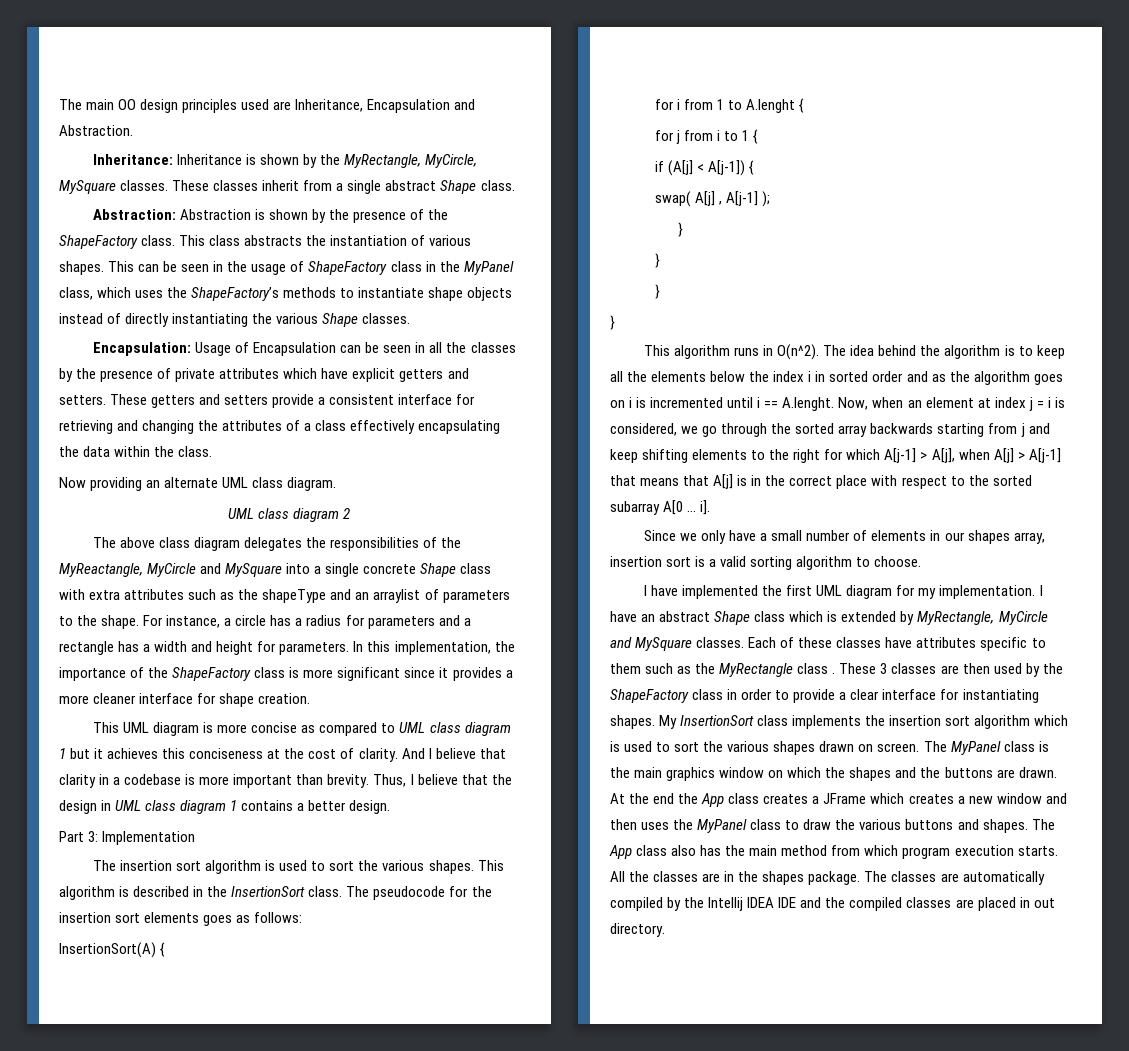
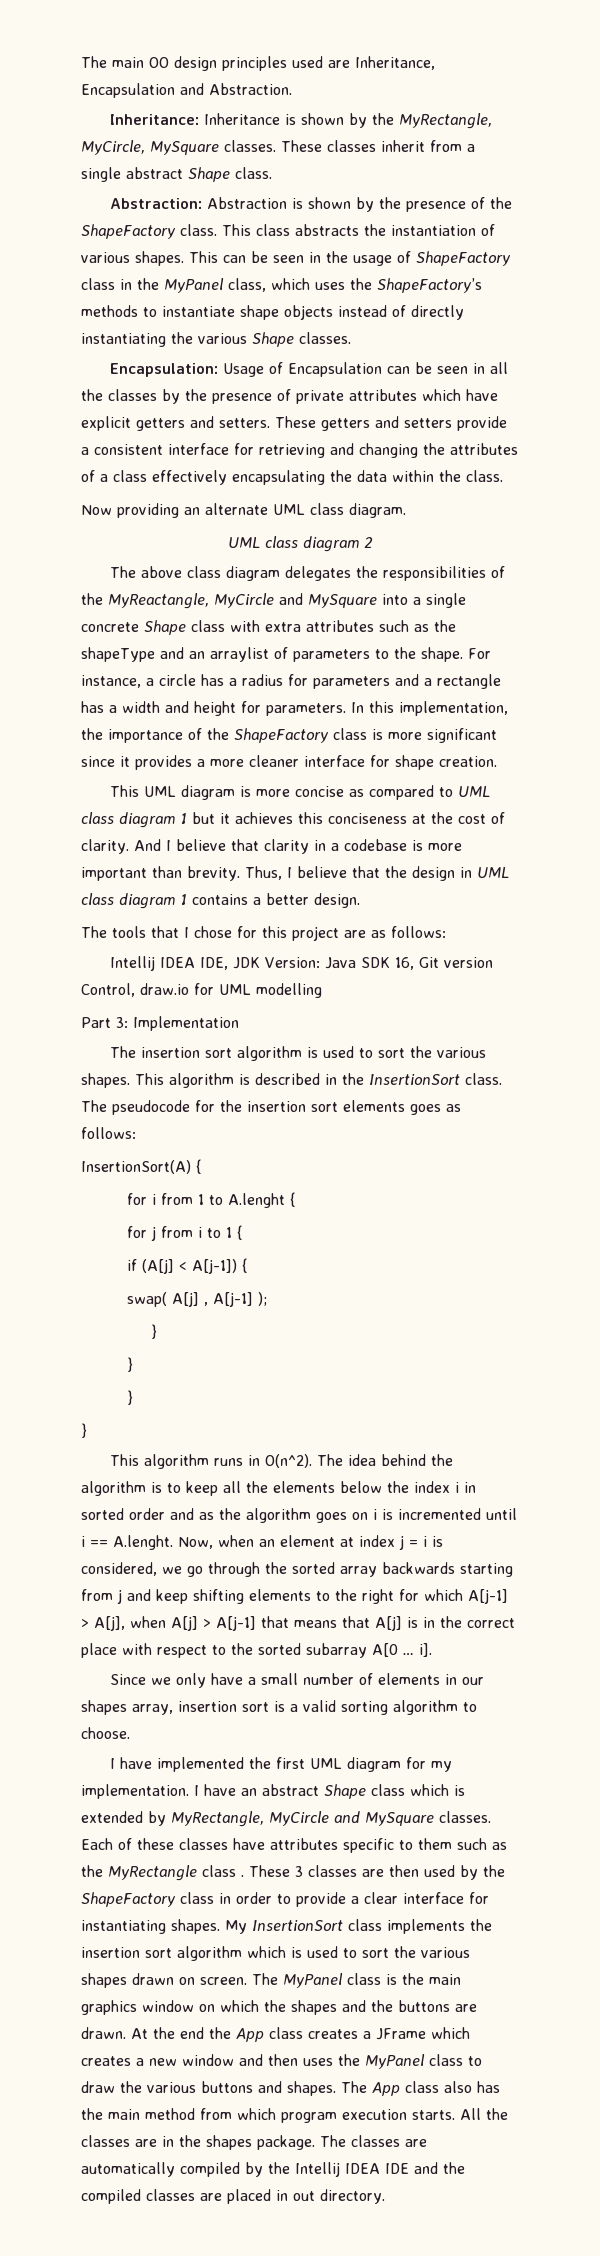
(391, 807) none -> [81,926,446,941] [109,956,493,971] [81,983,322,998] // The tools that I chose for this project are as follows: // Intellij IDEA IDE, JDK Version: Java SDK 16, Git version Control, draw.io for UML modelling

